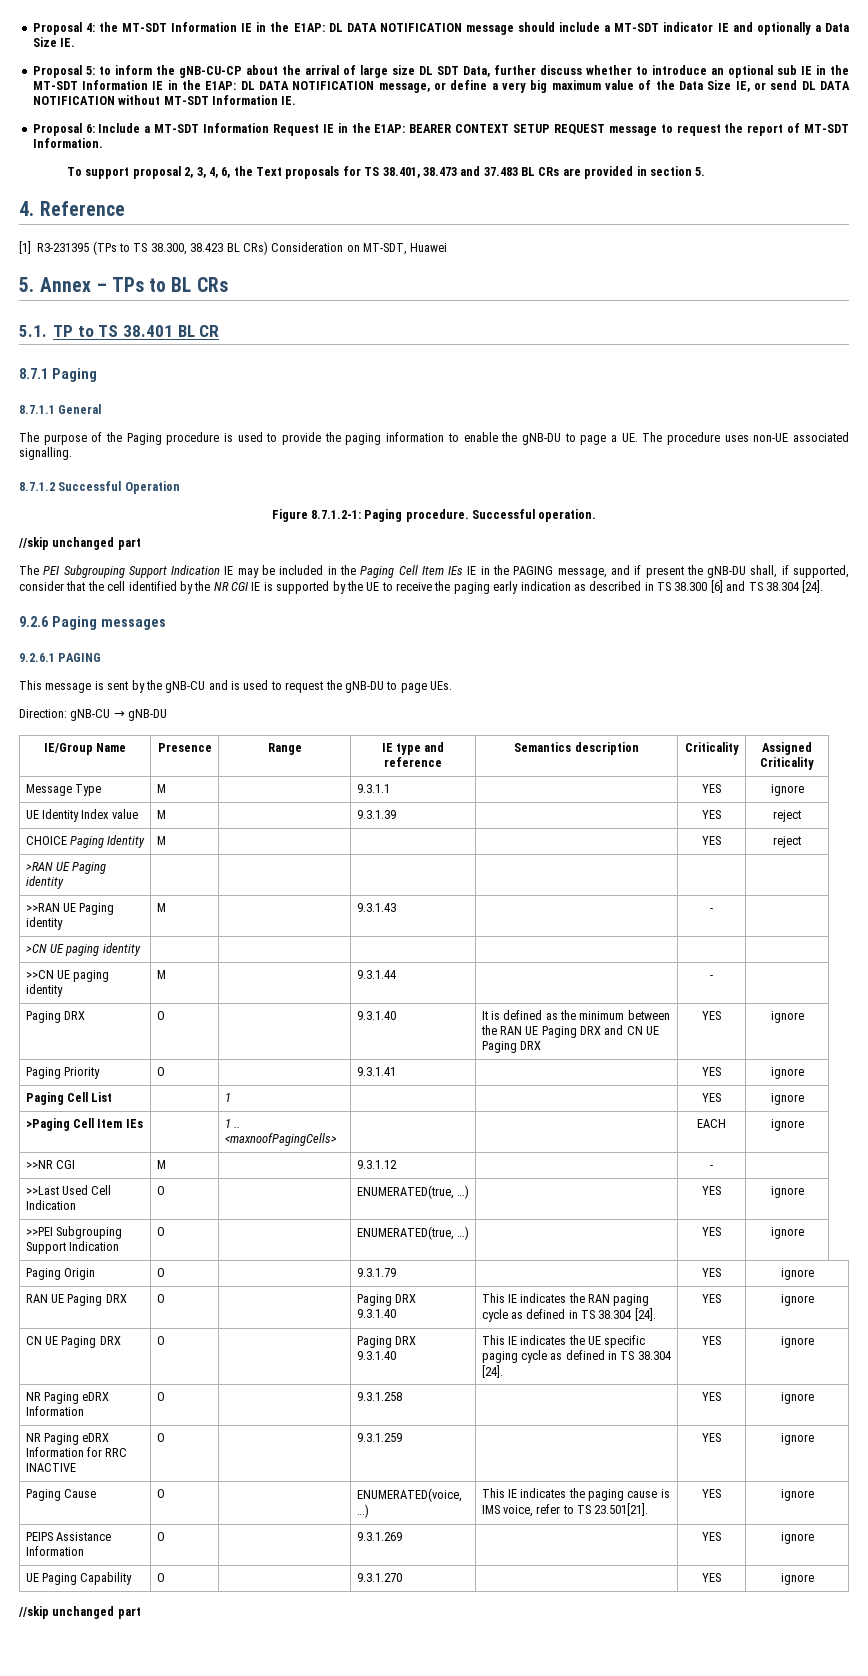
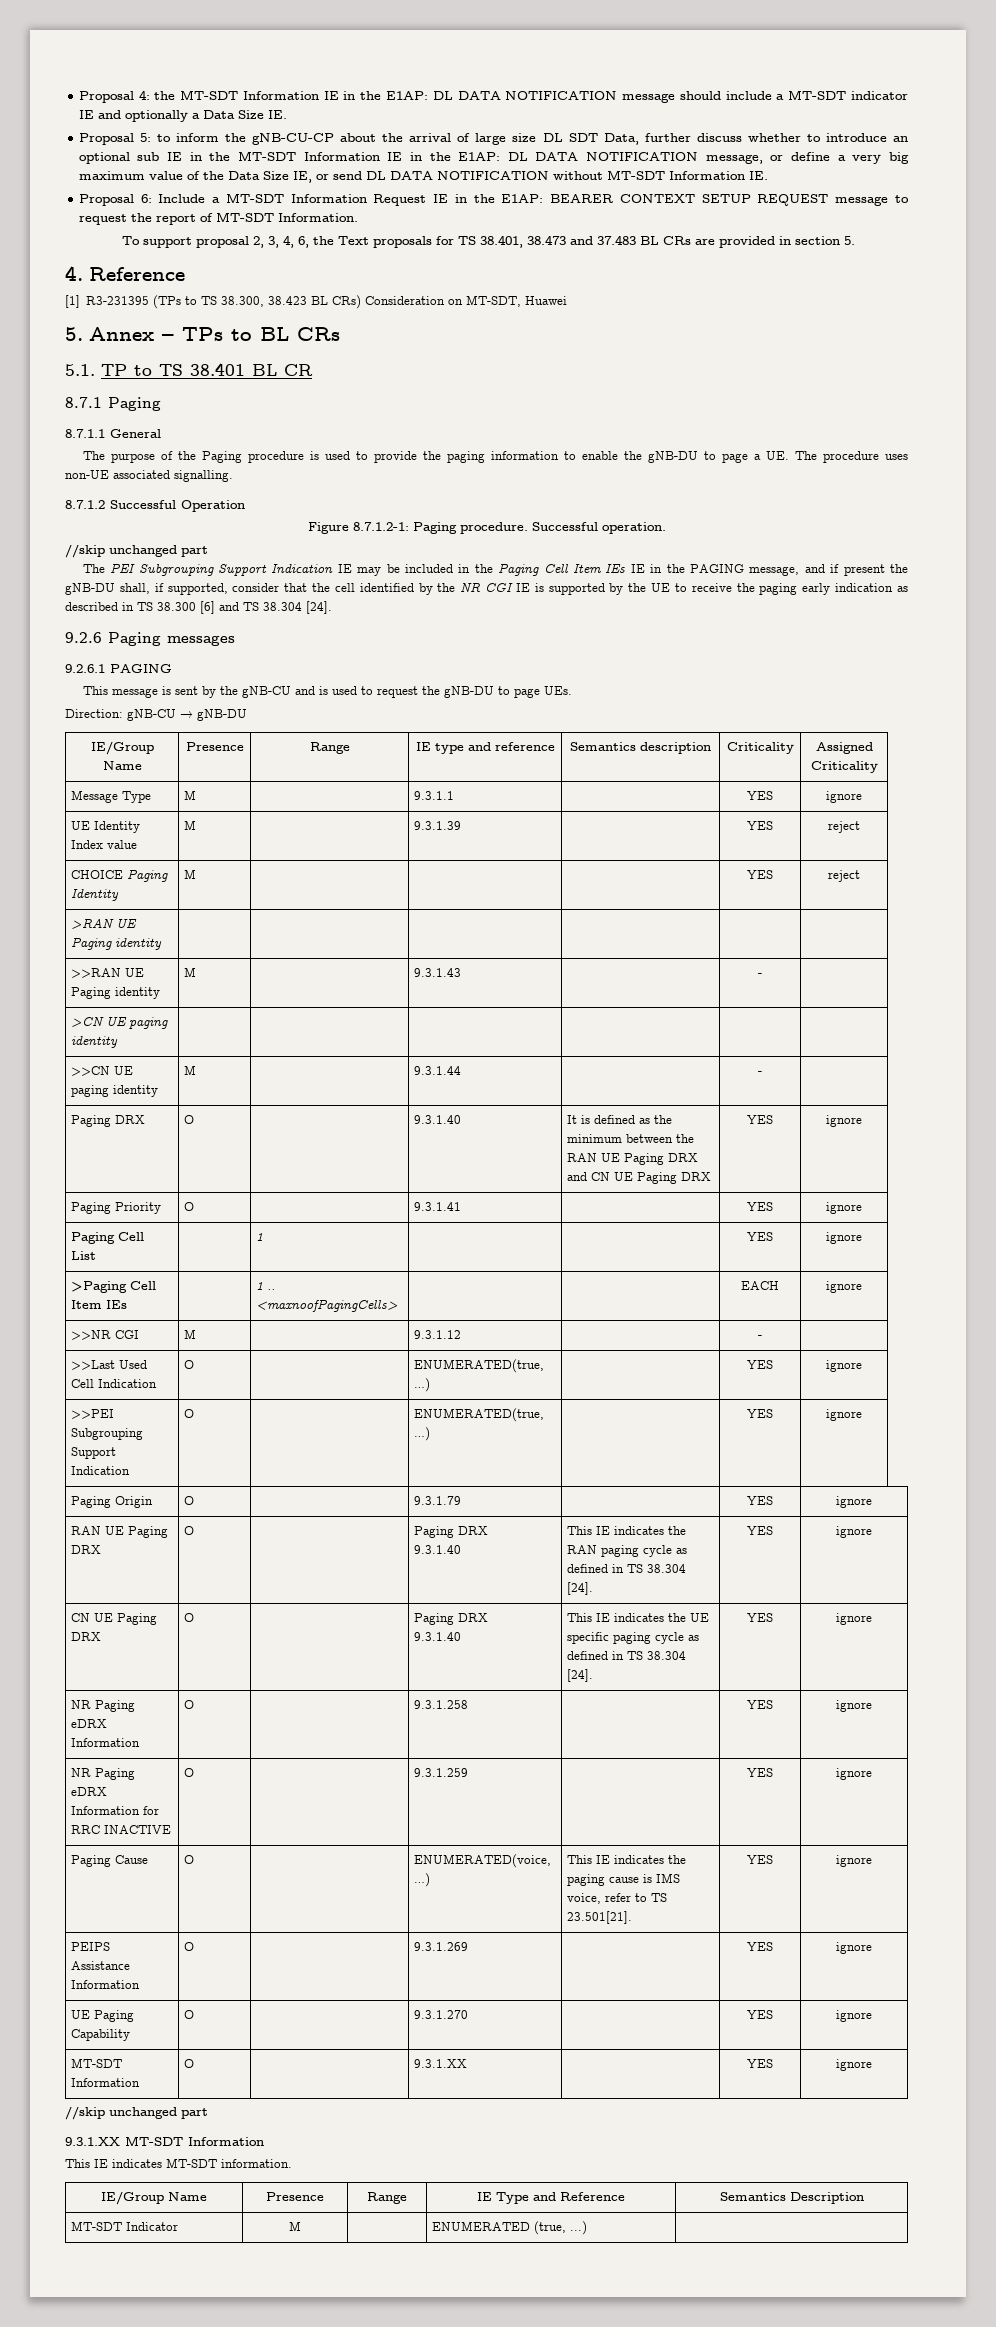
[19,1606,141,1619] // //skip unchanged part -> [71,2058,123,2068] [71,2078,141,2087] [184,2059,195,2068] [414,2059,468,2068] [747,2059,773,2068] [836,2059,872,2071] [65,2106,208,2120] [65,2136,264,2146] [65,2158,292,2168] [101,2191,207,2205] [266,2192,324,2201] [367,2192,407,2204] [477,2192,625,2204] [719,2192,864,2204] [71,2221,179,2231] [289,2221,301,2231] [432,2221,588,2235] // MT-SDT Information | O | | 9.3.1.XX | | YES | ignore // //skip unchanged part // 9.3.1.XX MT-SDT Information // This IE indicates MT-SDT information. // IE/Group Name | Presence | Range | IE Type and Reference | Semantics Description // MT-SDT Indicator | M | | ENUMERATED (true, ...) |

